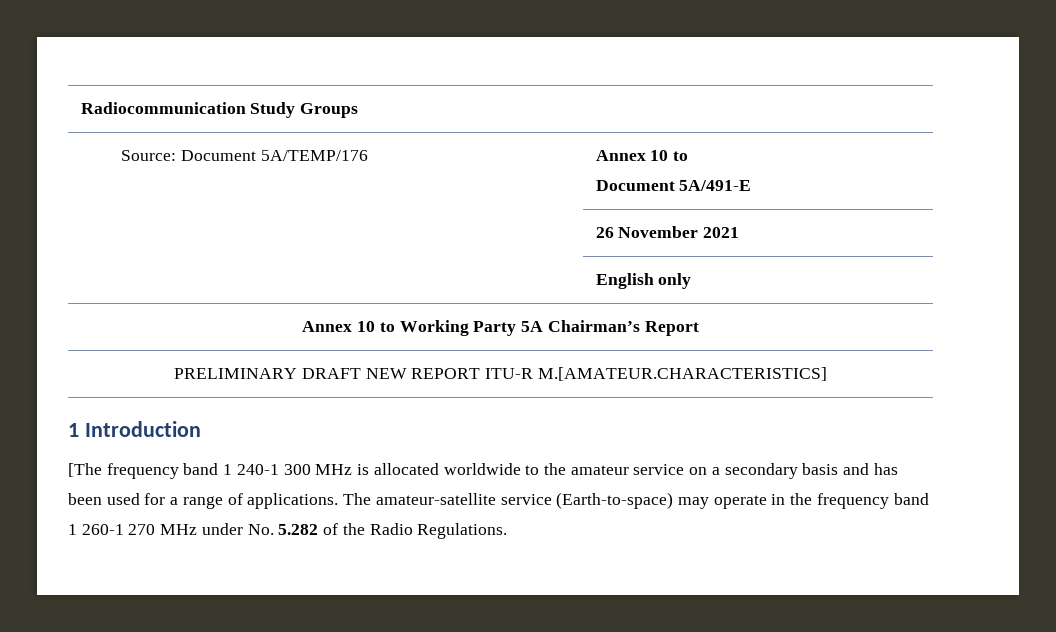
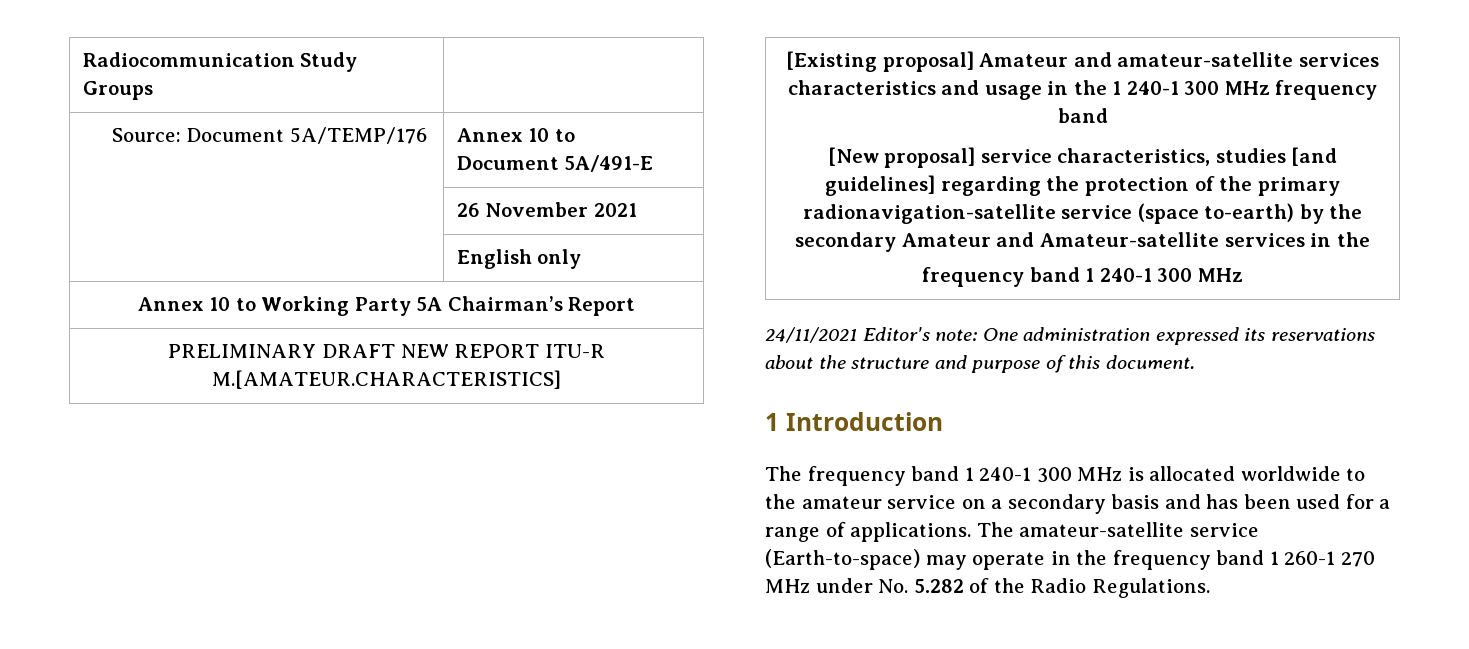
(827, 374) none -> [786,51,1379,72] [787,80,1378,100] [1057,108,1108,123] [827,147,1338,168] [825,175,1340,196] [802,203,1363,224] [795,232,1370,252] [922,267,1243,287] [765,327,1375,345] [765,355,1195,373] // [Existing proposal] Amateur and amateur-satellite services characteristics and usage in the 1 240-1 300 MHz frequency band // [New proposal] service characteristics, studies [and guidelines] regarding the protection of the primary radionavigation-satellite service (space to-earth) by the secondary Amateur and Amateur-satellite services in the // frequency band 1 240-1 300 MHz // 24/11/2021 Editor's note: One administration expressed its reservations about the structure and purpose of this document.
[68,463,102,477] [The -> [765,466,802,481] The

